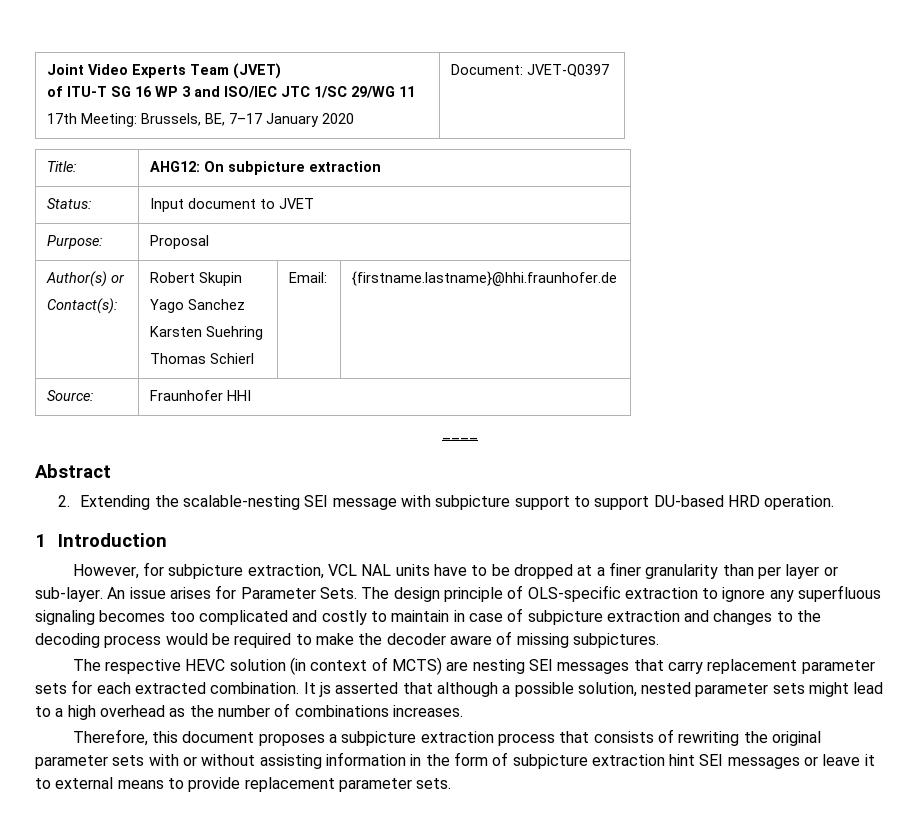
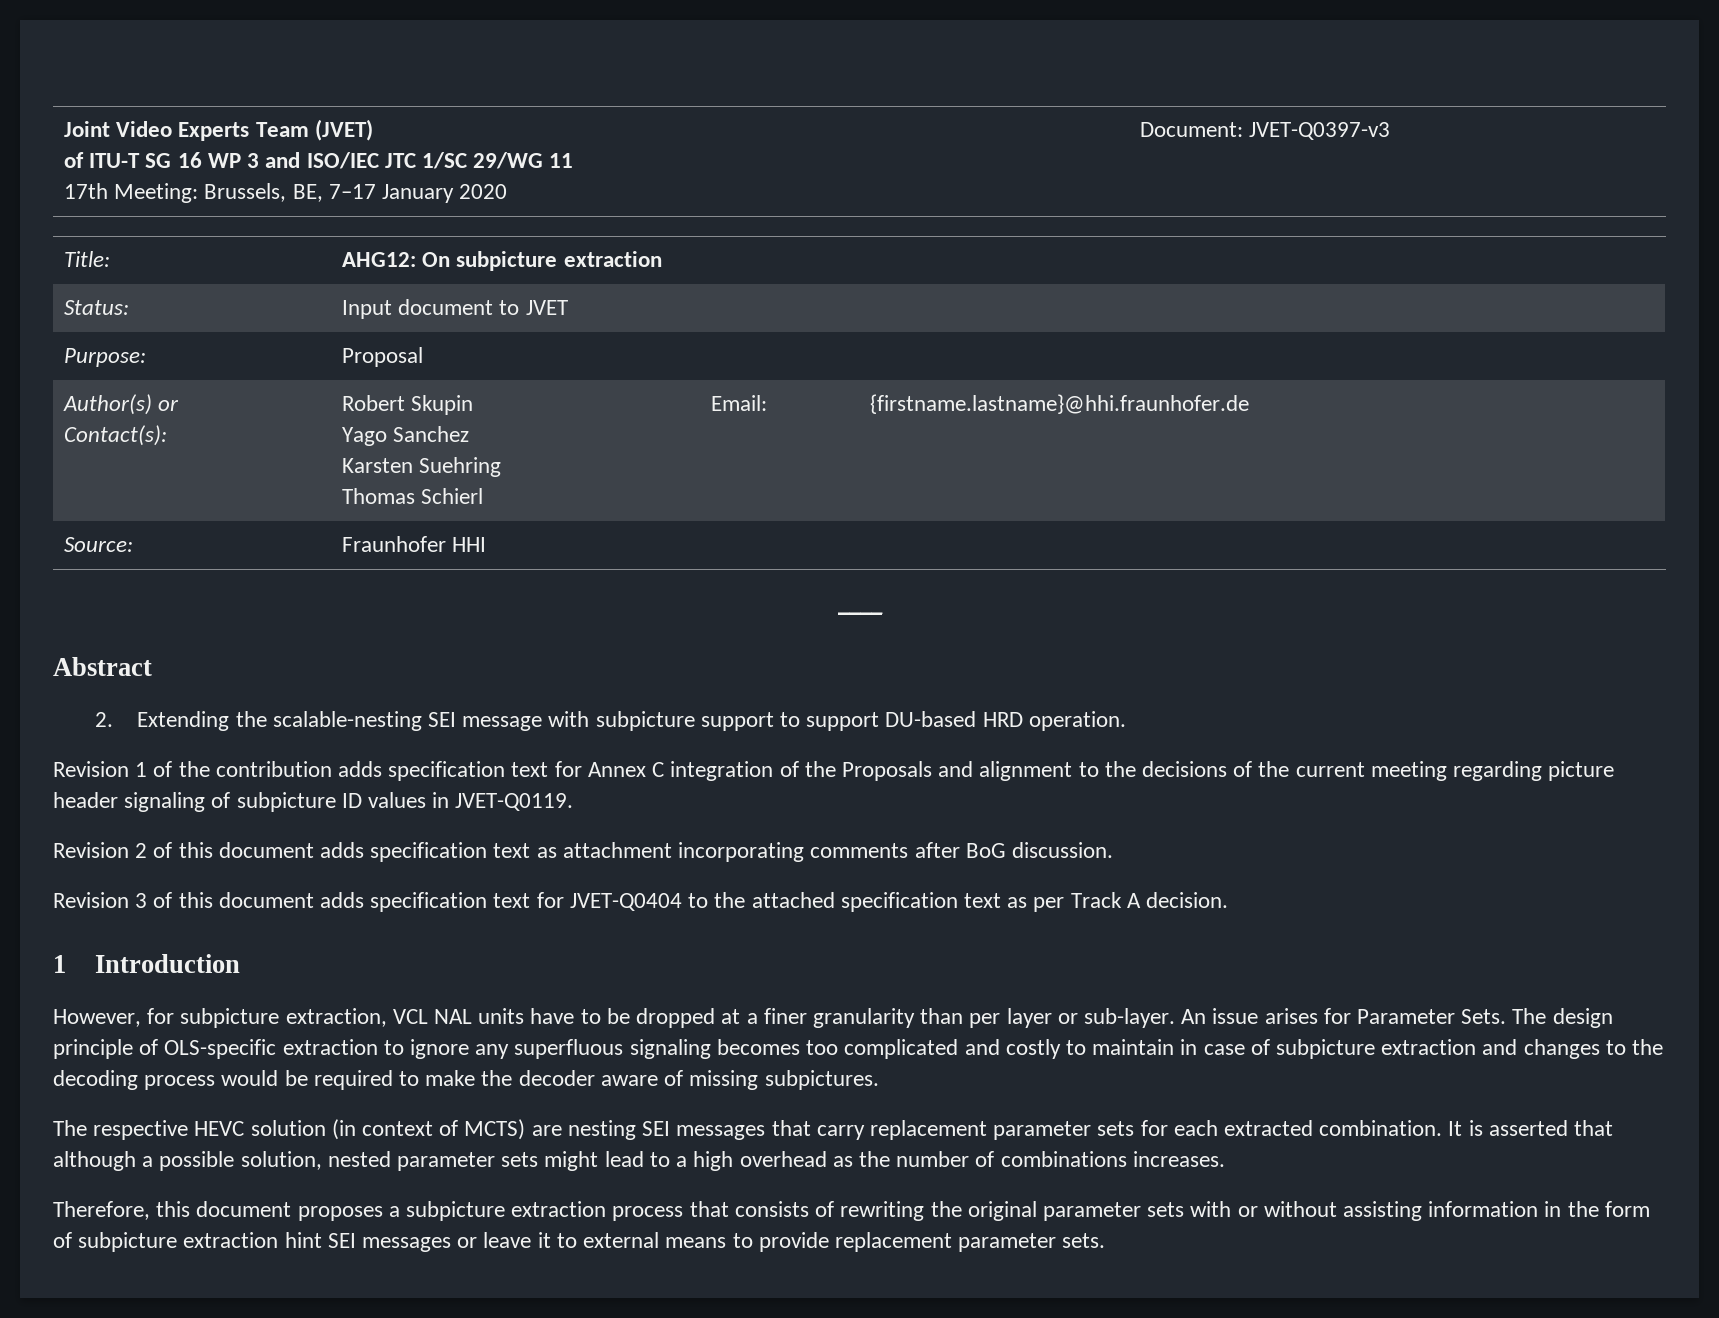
[527,64,610,77] JVET-Q0397 -> [1249,122,1391,140] JVET-Q0397-v3
(835, 502) none -> [53,761,1615,781] [53,792,574,812] [53,842,1113,862] [53,892,1228,912] // Revision 1 of the contribution adds specification text for Annex C integration of the Proposals and alignment to the decisions of the current meeting regarding picture header signaling of subpicture ID values in JVET-Q0119. // Revision 2 of this document adds specification text as attachment incorporating comments after BoG discussion. // Revision 3 of this document adds specification text for JVET-Q0404 to the attached specification text as per Track A decision.
[318,682,331,697] js -> [1468,1120,1483,1136] is

